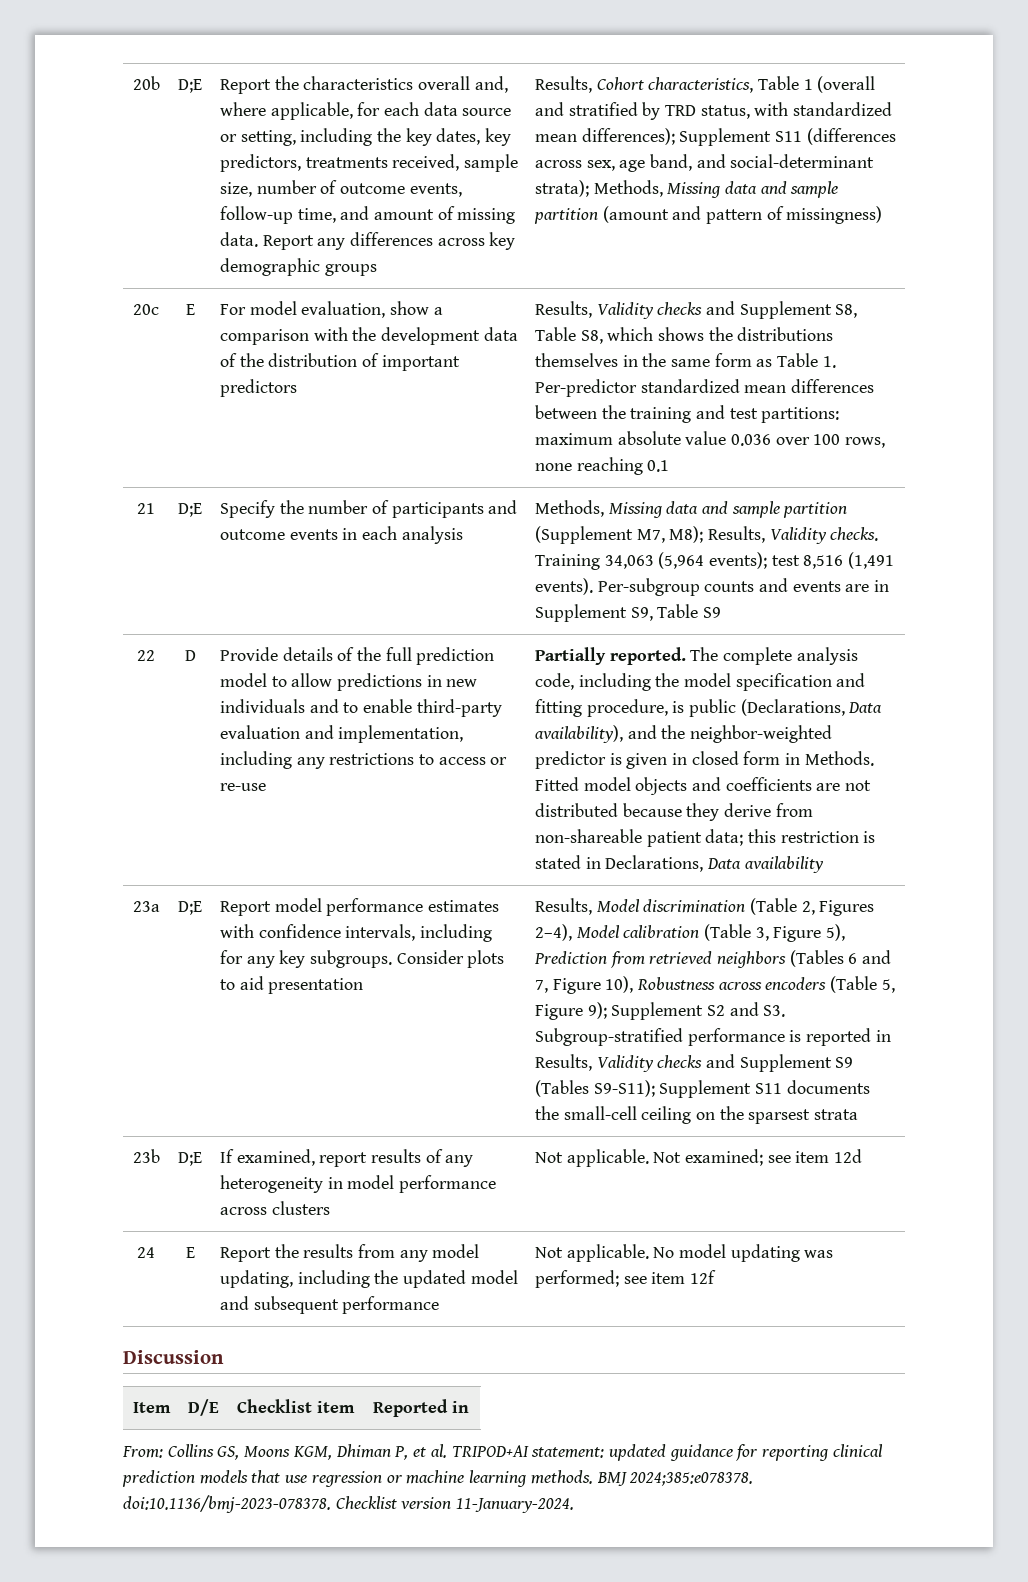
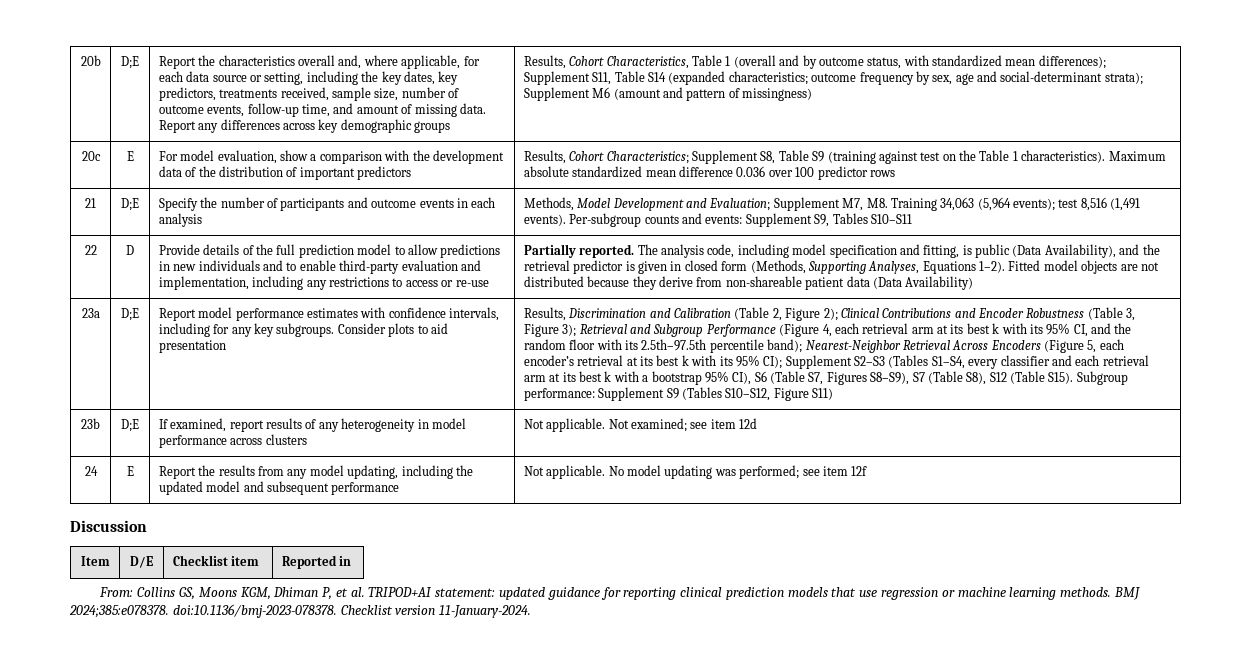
[648,77,754,93] characteristics, -> [606,56,689,69] Characteristics,
[568,102,696,120] stratified by TRD -> [802,55,864,69] by outcome
[774,128,896,145] [534,160,582,168] S11 (differences across -> [592,71,930,85] S11, Table S14 (expanded characteristics; outcome frequency by
[649,154,692,171] band, -> (974, 79) none
[593,180,839,198] [533,208,598,224] Methods, Missing data and sample partition -> [523,87,611,101] Supplement M6
[596,301,858,319] [534,327,834,344] [534,353,836,368] [534,379,874,397] [534,405,840,423] [534,431,886,448] [534,457,670,475] Validity checks and Supplement S8, Table S8, which shows the distributions themselves in the same form as Table 1. Per-predictor standardized mean differences between the training and test partitions: maximum absolute value 0.036 over 100 rows, none reaching 0.1 -> [569,150,1166,164] [523,166,895,180] Cohort Characteristics; Supplement S8, Table S9 (training against test on the Table 1 characteristics). Maximum absolute standardized mean difference 0.036 over 100 predictor rows
[608,501,848,518] [534,526,879,544] Missing data and sample partition (Supplement M7, M8); Results, Validity checks. -> [577,197,888,211] Model Development and Evaluation; Supplement M7, M8.
[792,580,890,592] [534,604,721,622] events are in Supplement S9, Table S9 -> [705,213,912,227] events: Supplement S9, Tables S10–S11
[722,647,792,665] complete -> (658, 249) none
[655,673,680,687] the -> (789, 251) none
[534,699,883,717] [534,725,832,743] fitting procedure, is public (Declarations, Data availability), and the neighbor-weighted -> [923,244,1160,258] [523,260,570,271] fitting, is public (Data Availability), and the retrieval
[785,751,874,766] in Methods. -> [750,260,1006,274] (Methods, Supporting Analyses, Equations 1–2).
[691,777,812,791] and coefficients -> (1118, 267) none
[705,829,876,846] [534,855,824,873] data; this restriction is stated in Declarations, Data availability -> [846,276,974,290] data (Data Availability)
[596,898,875,916] [534,924,846,942] [533,950,892,968] [534,976,895,994] [534,1002,786,1020] [534,1028,891,1046] [534,1054,854,1072] [534,1080,870,1098] [534,1106,859,1124] Model discrimination (Table 2, Figures 2–4), Model calibration (Table 3, Figure 5), Prediction from retrieved neighbors (Tables 6 and 7, Figure 10), Robustness across encoders (Table 5, Figure 9); Supplement S2 and S3. Subgroup-stratified performance is reported in Results, Validity checks and Supplement S9 (Tables S9-S11); Supplement S11 documents the small-cell ceiling on the sparsest strata -> [568,307,1136,321] [523,323,1132,337] [523,339,1124,353] [523,355,1149,369] [523,371,1128,385] [523,387,834,401] Discrimination and Calibration (Table 2, Figure 2); Clinical Contributions and Encoder Robustness (Table 3, Figure 3); Retrieval and Subgroup Performance (Figure 4, each retrieval arm at its best k with its 95% CI, and the random floor with its 2.5th–97.5th percentile band); Nearest-Neighbor Retrieval Across Encoders (Figure 5, each encoder’s retrieval at its best k with its 95% CI); Supplement S2–S3 (Tables S1–S4, every classifier and each retrieval arm at its best k with a bootstrap 95% CI), S6 (Table S7, Figures S8–S9), S7 (Table S8), S12 (Table S15). Subgroup performance: Supplement S9 (Tables S10–S12, Figure S11)

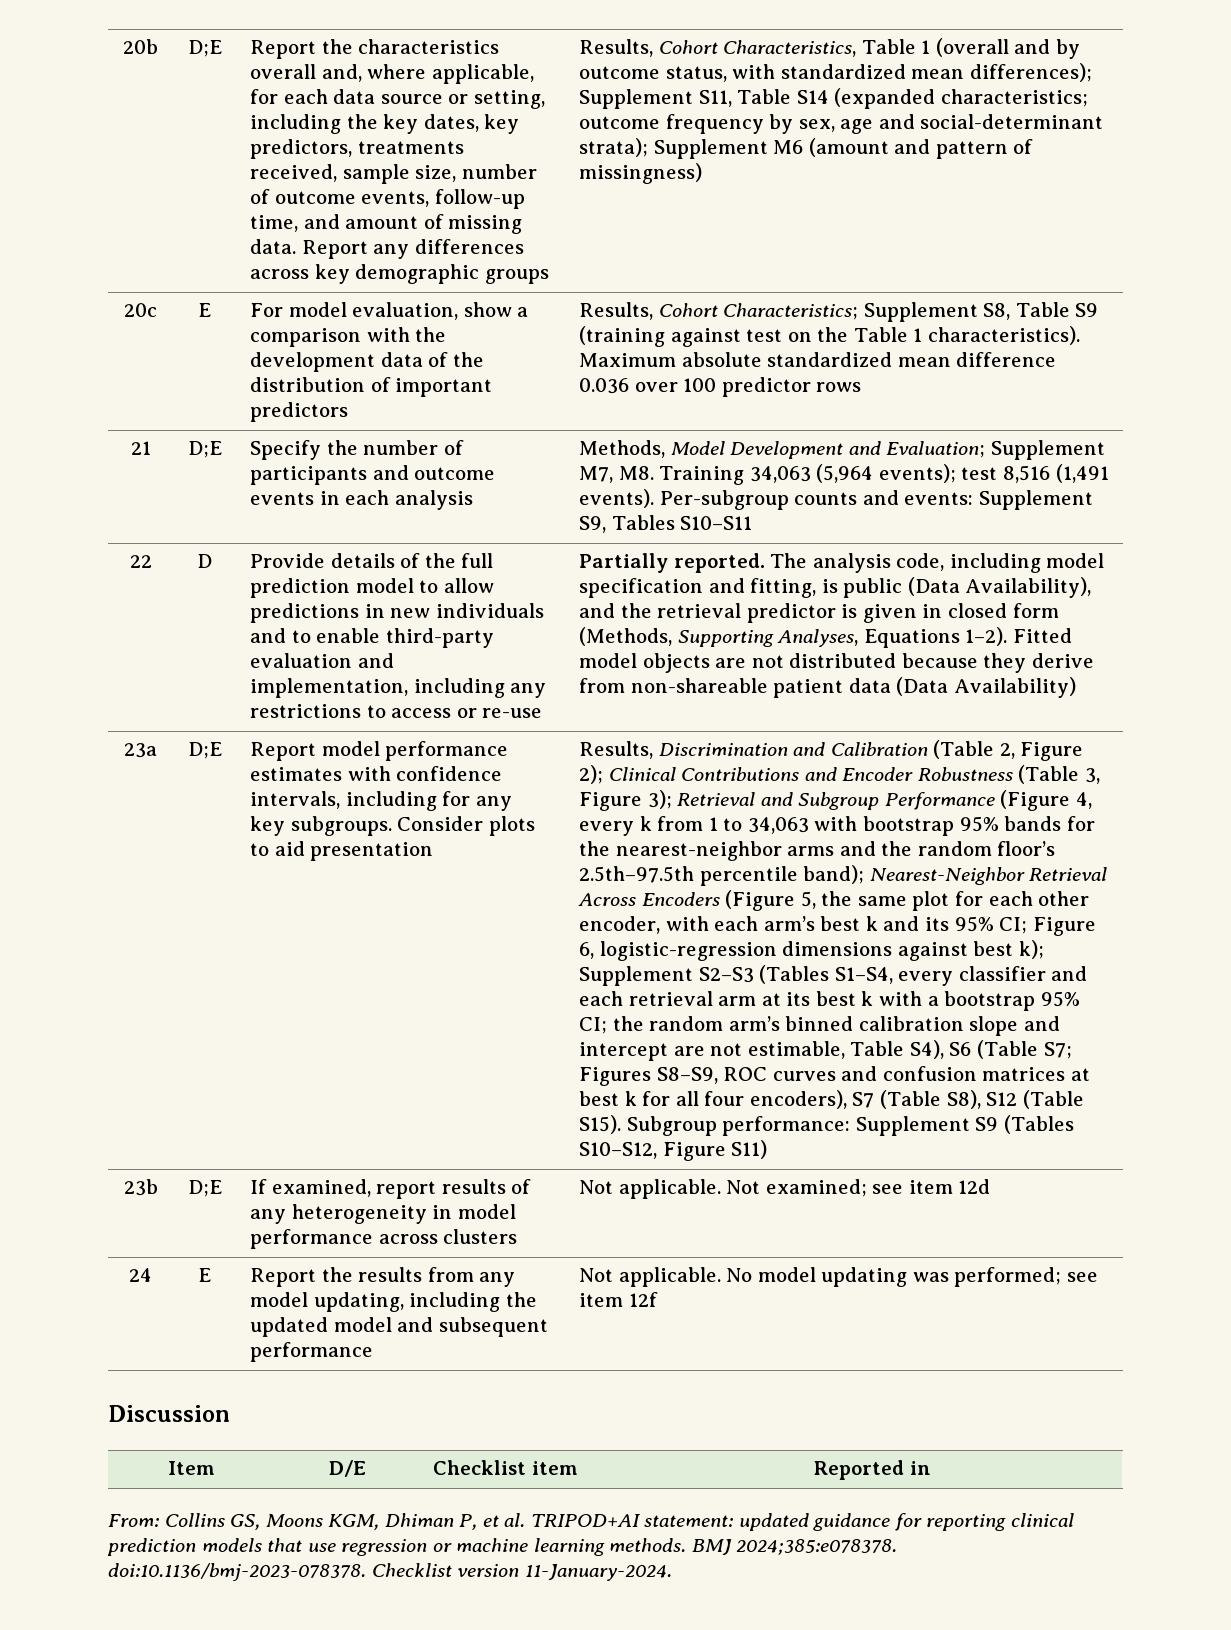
[834,323,1132,337] [523,339,639,350] each retrieval arm at its best k with its 95% CI, and the random floor with its -> [579,816,1095,836] [579,841,1056,861] every k from 1 to 34,063 with bootstrap 95% bands for the nearest-neighbor arms and the random floor’s
[1099,339,1124,350] [523,355,783,369] each encoder’s retrieval at its best k with its 95% CI); -> [821,891,1090,911] [579,916,1096,936] [579,940,1044,961] the same plot for each other encoder, with each arm’s best k and its 95% CI; Figure 6, logistic-regression dimensions against best k);
[732,371,910,385] CI), S6 (Table S7, Figures S8–S9), -> [579,1016,1061,1036] [579,1040,1072,1061] [579,1066,1091,1086] [579,1090,847,1109] CI; the random arm’s binned calibration slope and intercept are not estimable, Table S4), S6 (Table S7; Figures S8–S9, ROC curves and confusion matrices at best k for all four encoders),

